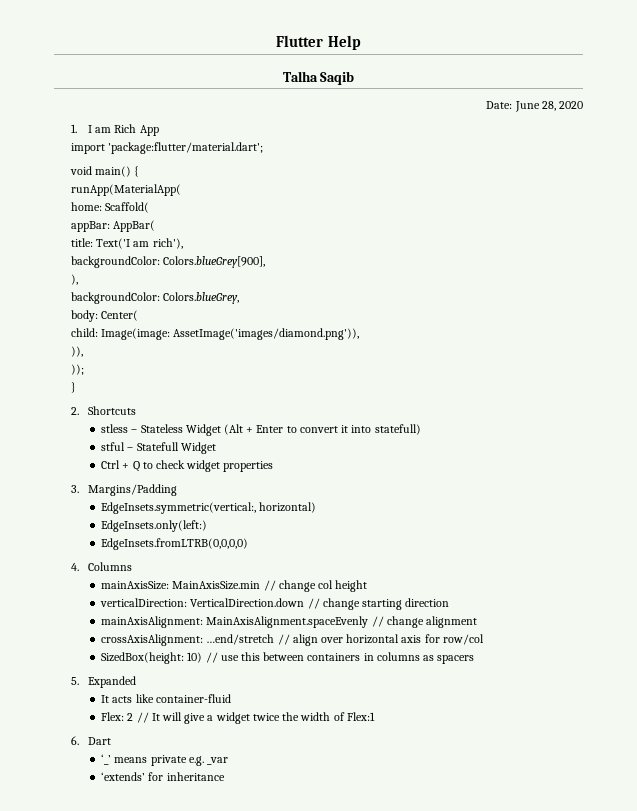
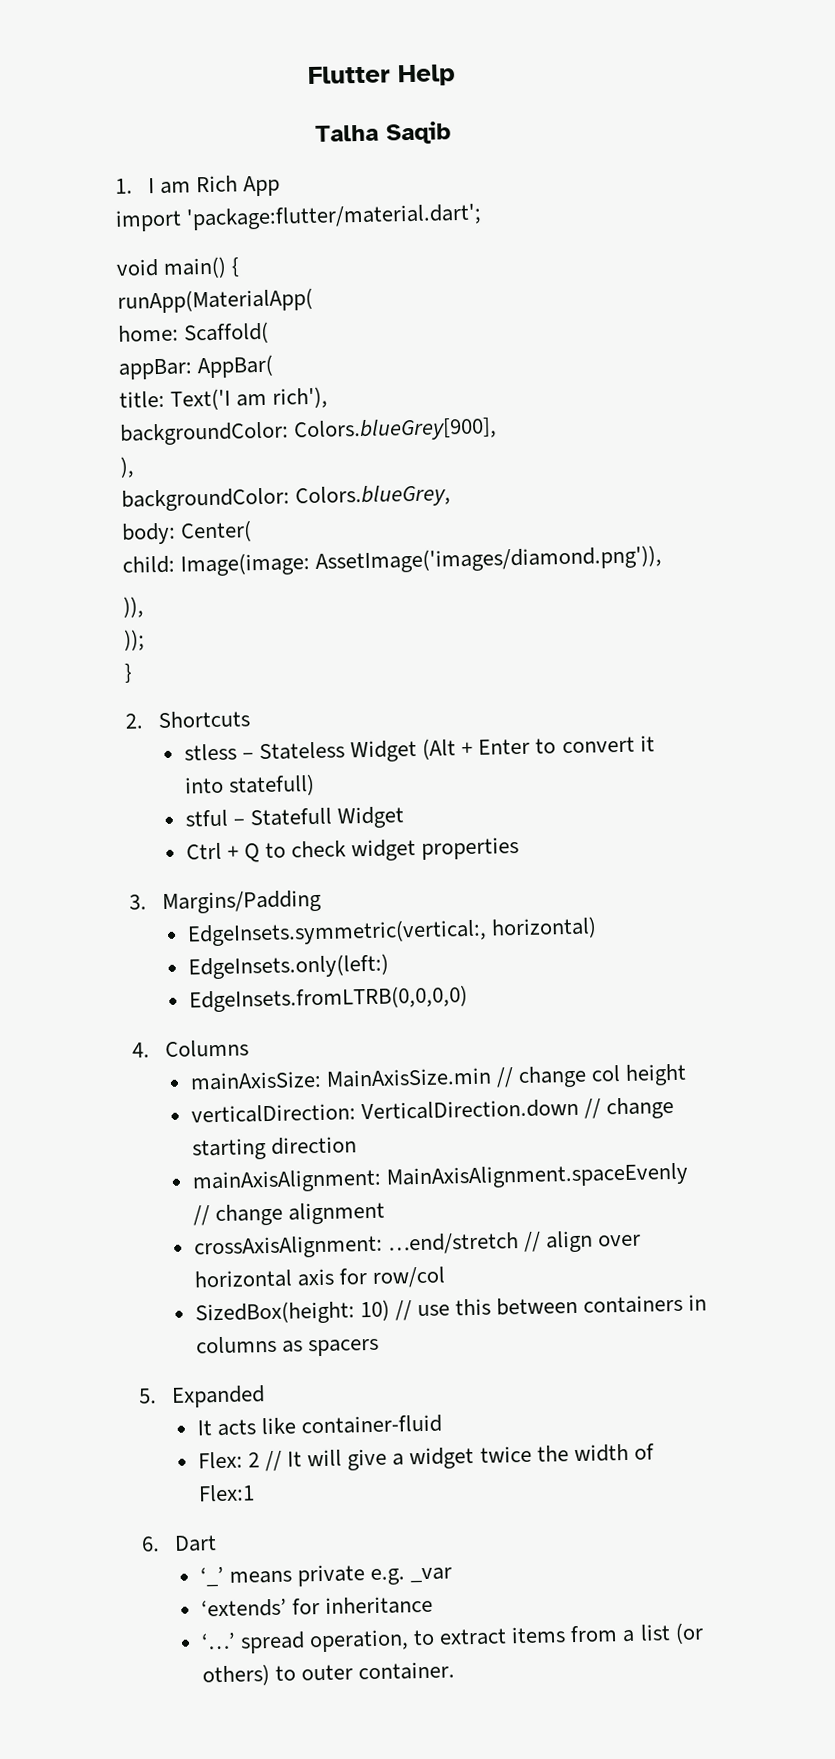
[486,101,583,112] // Date: June 28, 2020 -> (451, 133) none
(225, 776) none -> [200,1622,704,1654] [201,1661,456,1687] // ‘…’ spread operation, to extract items from a list (or others) to outer container.

